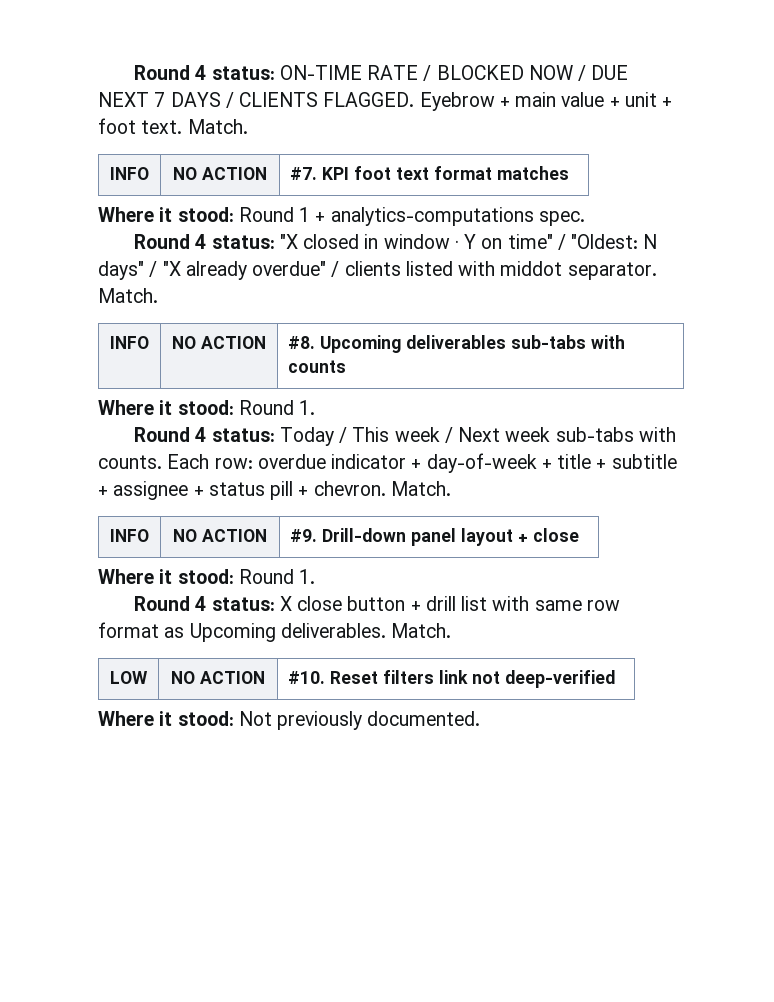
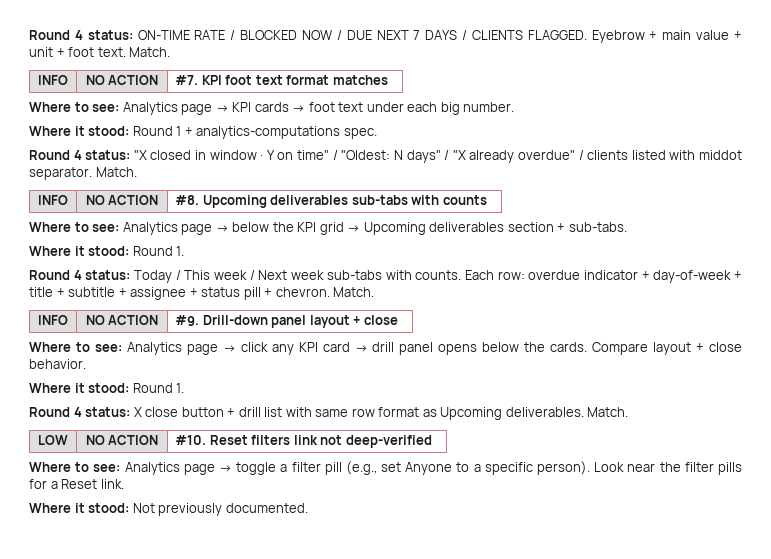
(570, 173) none -> [29,102,515,115] // Where to see: Analytics page → KPI cards → foot text under each big number.
(347, 366) none -> [29,222,627,235] // Where to see: Analytics page → below the KPI grid → Upcoming deliverables section + sub-tabs.
(580, 535) none -> [29,342,743,355] [29,359,86,369] // Where to see: Analytics page → click any KPI card → drill panel opens below the cards. Compare layout + close behavior.
(616, 679) none -> [29,461,742,475] [29,479,124,489] // Where to see: Analytics page → toggle a filter pill (e.g., set Anyone to a specific person). Look near the filter pills for a Reset link.

